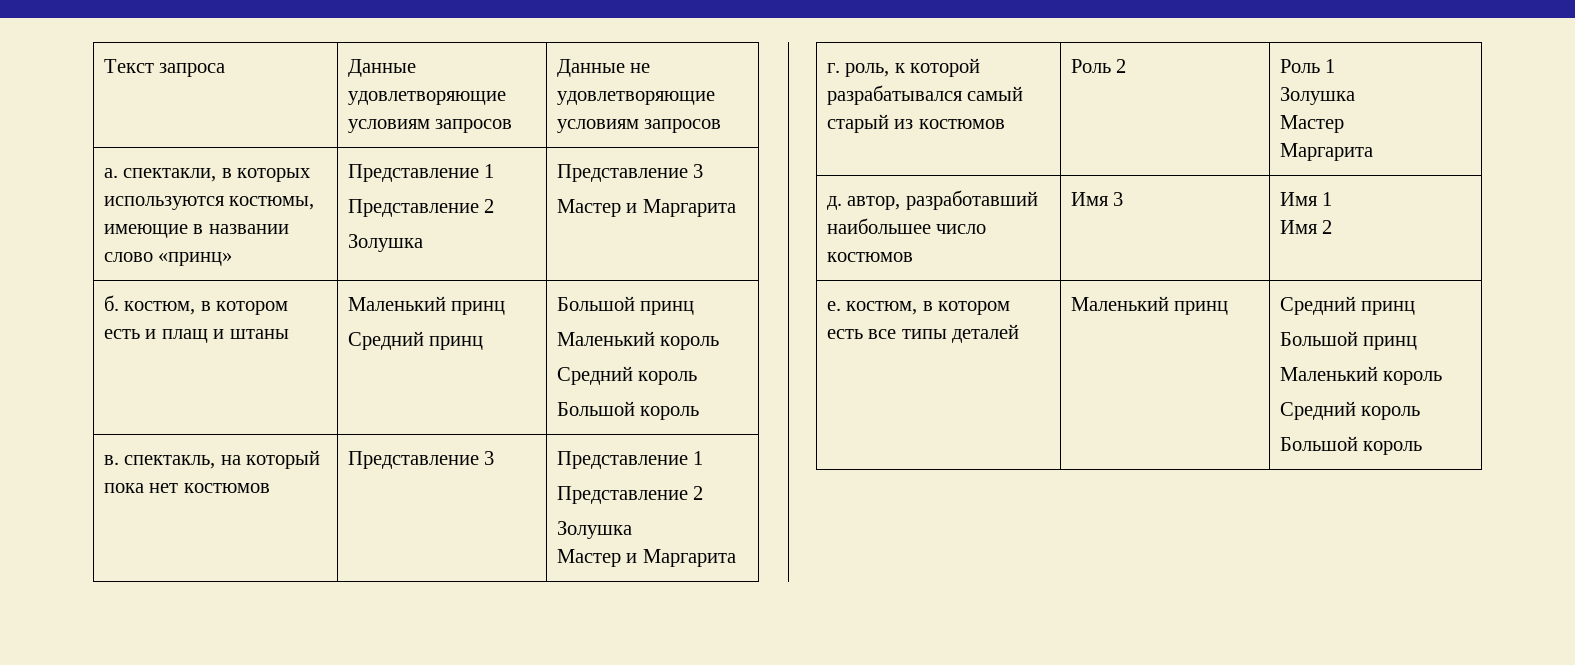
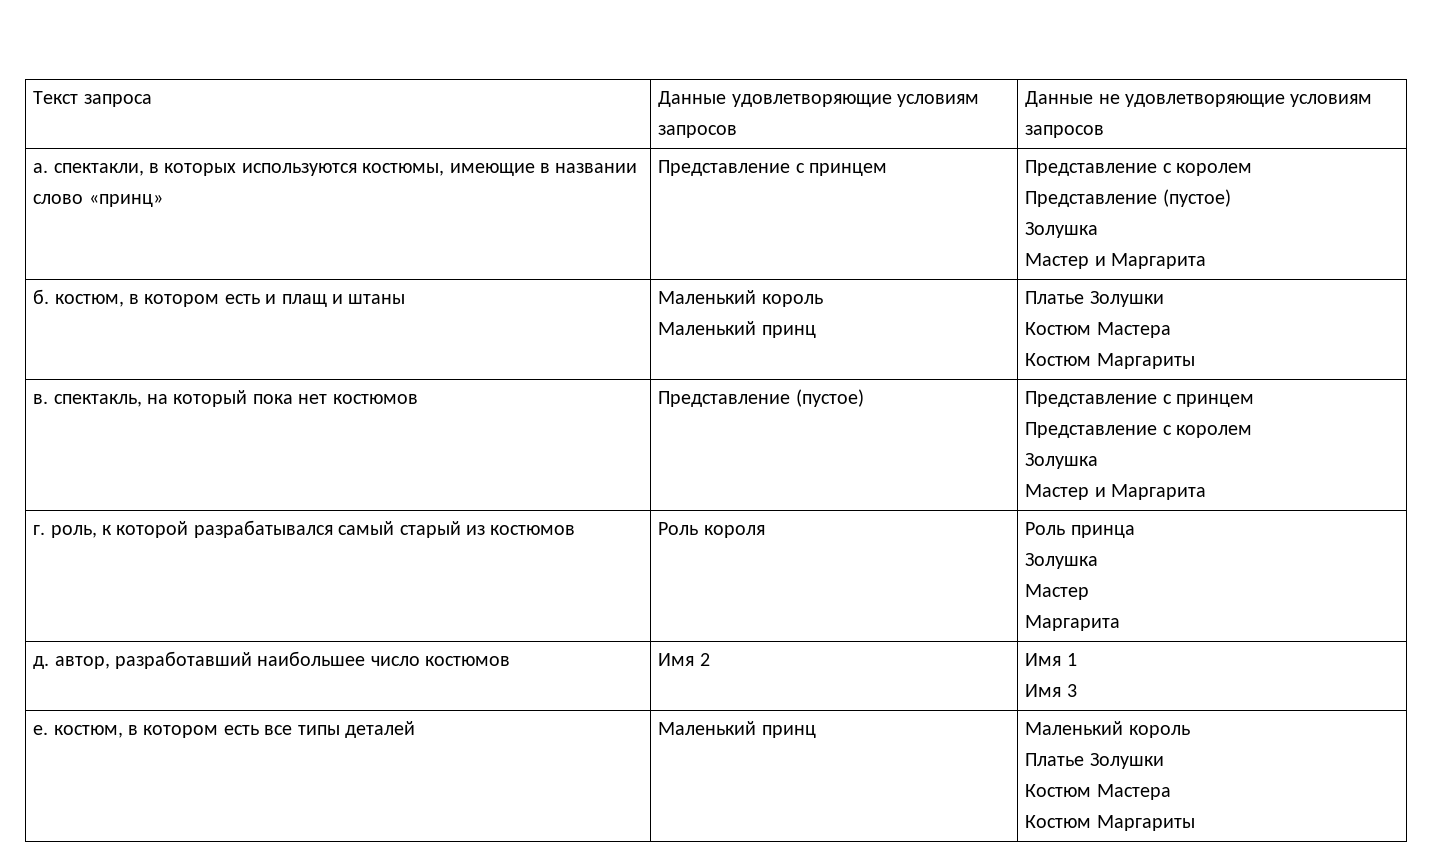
[484,164,495,178] [347,199,495,217] [347,234,423,252] [556,164,704,182] 1 // Представление 2 // Золушка | Представление 3 -> [795,163,888,176] [1025,160,1253,176] [1025,189,1231,207] [1025,222,1099,238] с принцем | Представление с королем // Представление (пустое) // Золушка
[451,301,506,315] [347,331,484,350] [556,296,695,315] [556,331,720,350] [556,366,698,385] [556,401,700,420] принц // Средний принц | Большой принц // Маленький король // Средний король // Большой король -> [761,294,823,307] [658,321,816,338] [1025,291,1164,307] [1025,322,1171,338] [1025,353,1195,369] король // Маленький принц | Платье Золушки // Костюм Мастера // Костюм Маргариты
[484,451,495,465] [556,451,704,469] [556,486,704,504] 3 | Представление 1 // Представление 2 -> [795,389,864,407] [1025,391,1255,407] [1025,422,1253,438] (пустое) | Представление с принцем // Представление с королем
[1116,59,1127,73] [1279,59,1336,73] 2 | Роль 1 -> [703,525,765,538] [1025,522,1135,538] короля | Роль принца
[1113,192,1124,206] 3 -> [699,653,710,666] 2
[1322,220,1333,234] 2 -> [1066,684,1077,697] 3
[1279,296,1416,315] [1279,331,1418,350] [1279,366,1443,385] [1279,401,1421,420] [1279,436,1423,455] Средний принц // Большой принц // Маленький король // Средний король // Большой король -> [1025,721,1190,738] [1025,753,1164,769] [1025,784,1171,800] [1025,815,1195,831] Маленький король // Платье Золушки // Костюм Мастера // Костюм Маргариты

